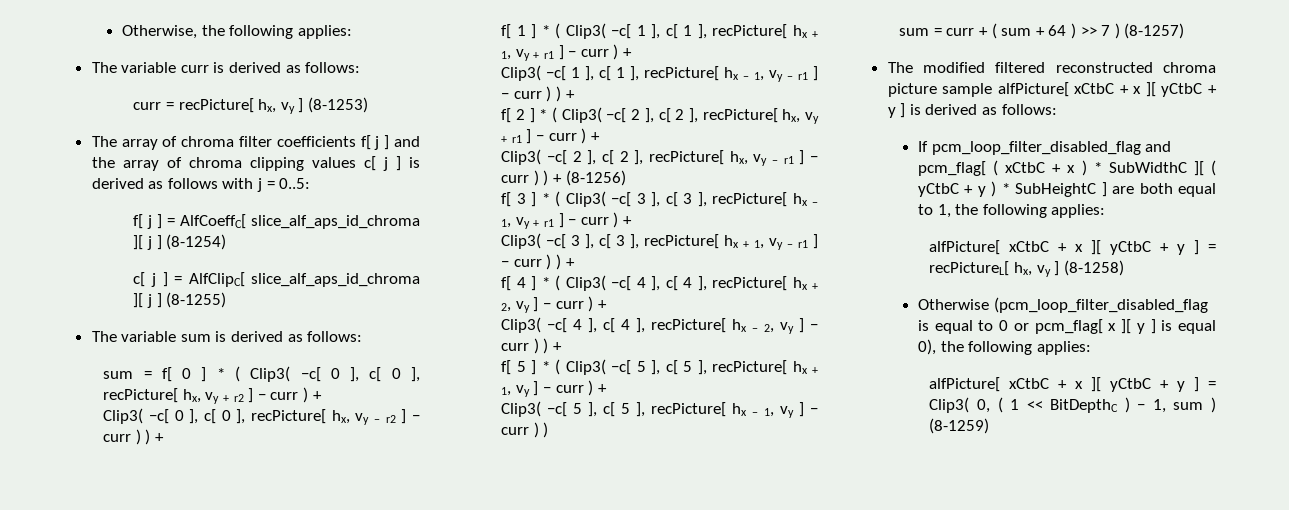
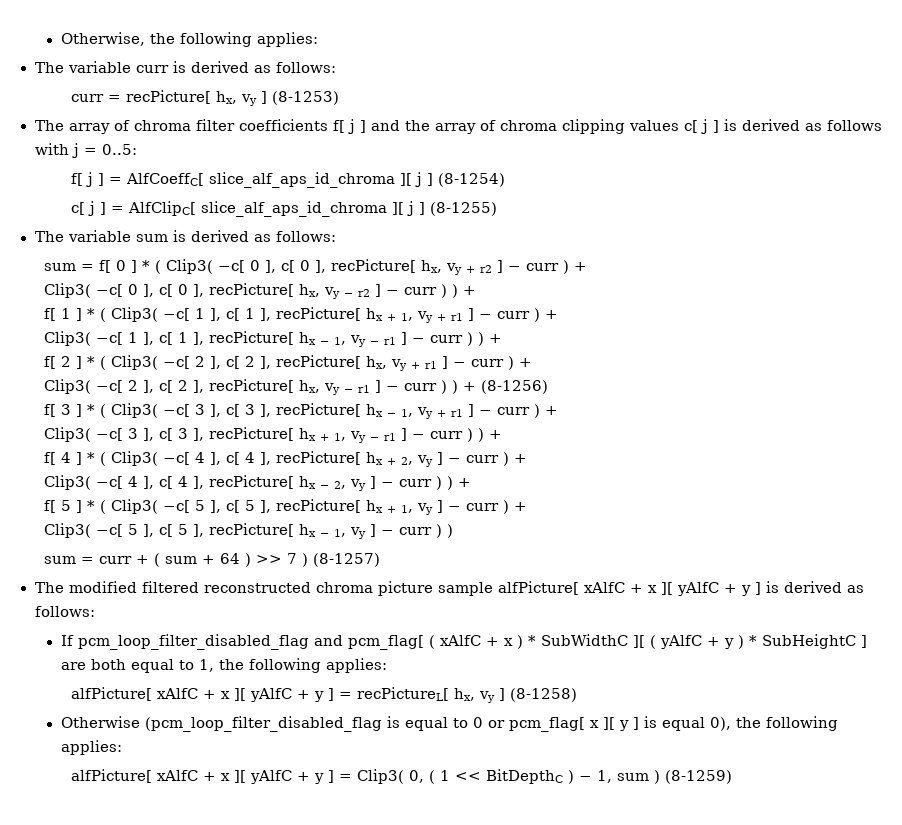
[1074,82,1203,97] xCtbC + x ][ yCtbC -> [583,582,719,596] xAlfC + x ][ yAlfC
[1005,162,1046,173] xCtbC -> [439,635,481,646] xAlfC
[917,183,959,197] yCtbC -> [659,635,702,649] yAlfC
[1009,240,1152,255] xCtbC + x ][ yCtbC -> [156,688,292,702] xAlfC + x ][ yAlfC
[1009,377,1152,392] xCtbC + x ][ yCtbC -> [156,770,292,784] xAlfC + x ][ yAlfC

